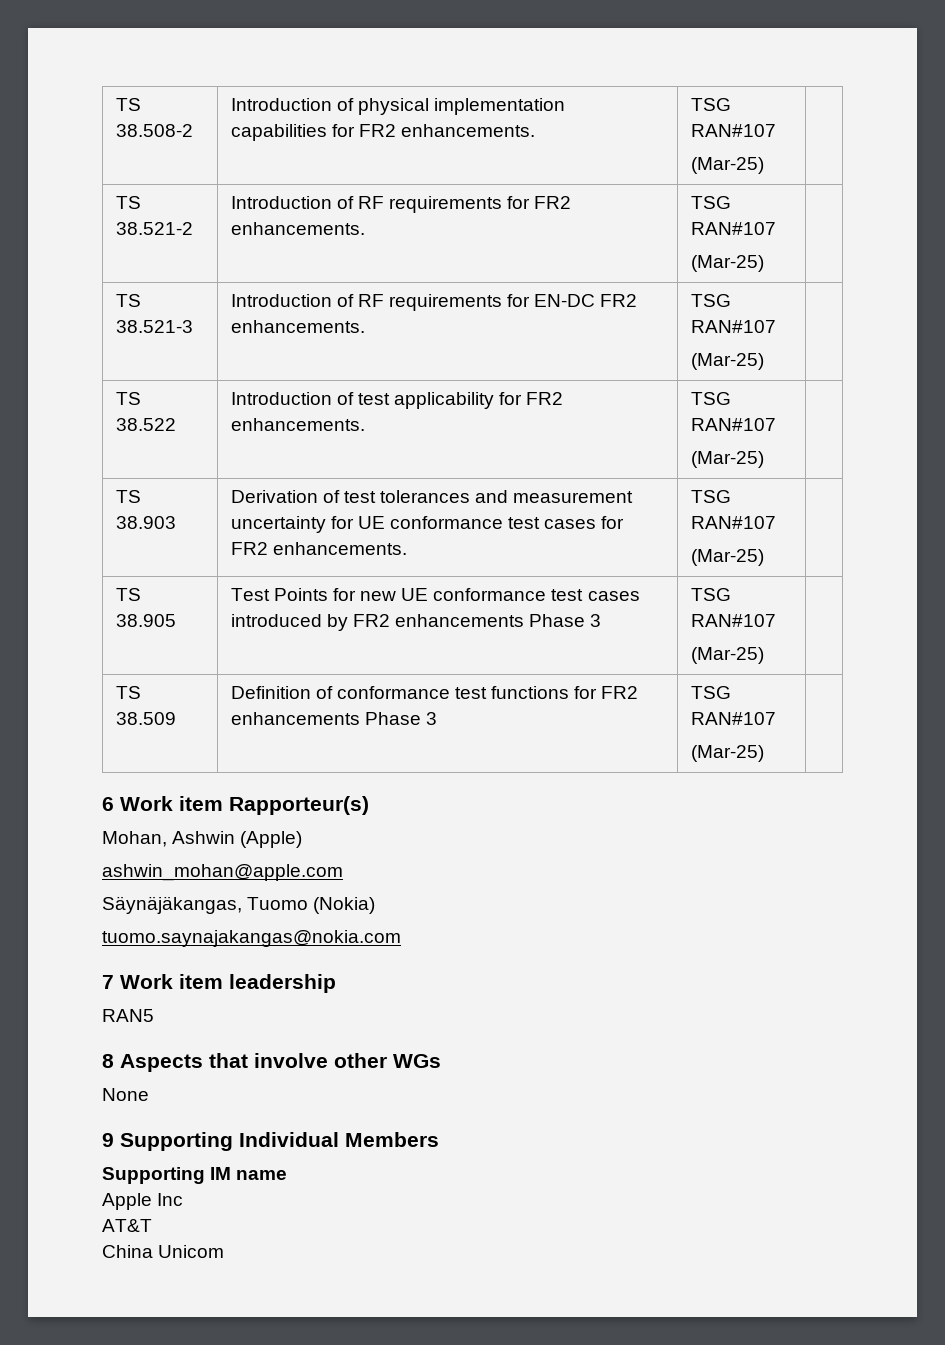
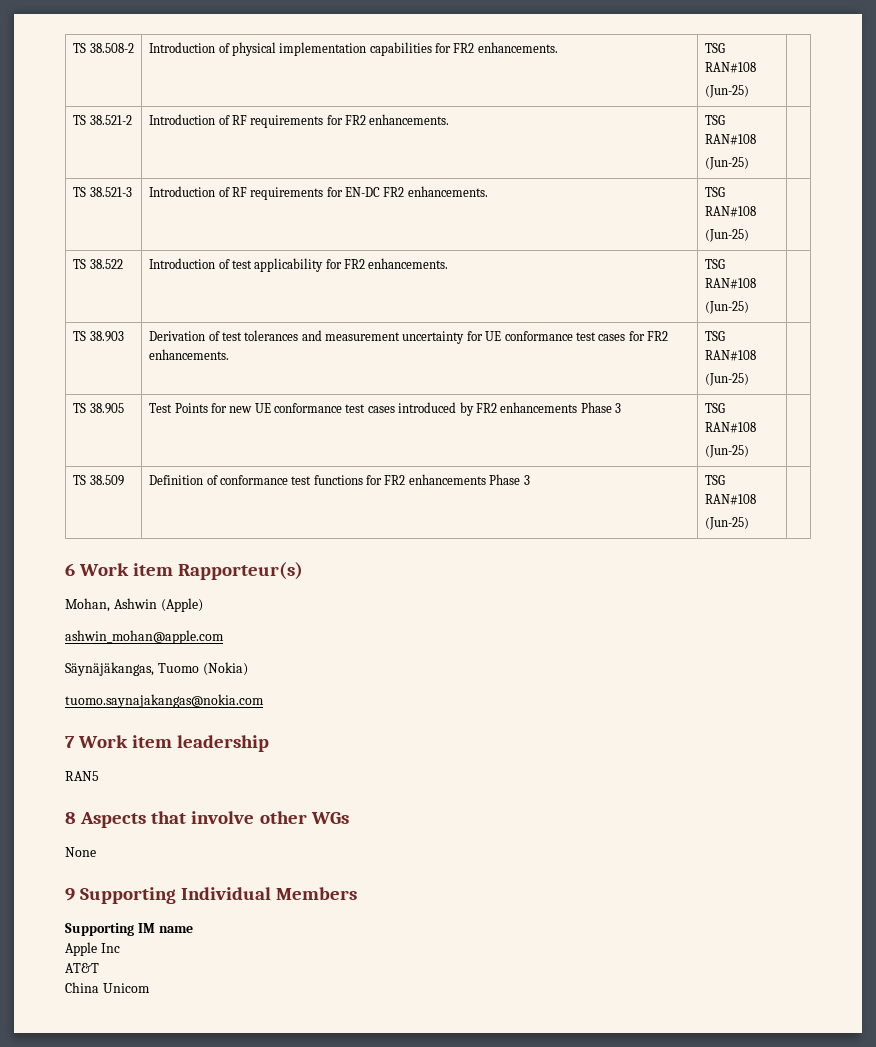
[690,124,776,137] [690,157,764,174] RAN#107 // (Mar-25) -> [705,62,757,73] [705,85,750,98] RAN#108 // (Jun-25)
[690,222,776,235] [690,255,764,272] RAN#107 // (Mar-25) -> [705,134,757,145] [705,157,750,170] RAN#108 // (Jun-25)
[690,320,776,333] [690,353,764,370] RAN#107 // (Mar-25) -> [705,206,757,217] [705,229,750,242] RAN#108 // (Jun-25)
[690,418,776,431] [690,451,764,468] RAN#107 // (Mar-25) -> [705,278,757,289] [705,301,750,314] RAN#108 // (Jun-25)
[690,516,776,529] [690,549,764,566] RAN#107 // (Mar-25) -> [705,350,757,361] [705,373,750,386] RAN#108 // (Jun-25)
[690,614,776,627] [690,647,764,664] RAN#107 // (Mar-25) -> [705,422,757,433] [705,445,750,458] RAN#108 // (Jun-25)
[690,712,776,725] [690,745,764,762] RAN#107 // (Mar-25) -> [705,494,757,505] [705,517,750,530] RAN#108 // (Jun-25)

